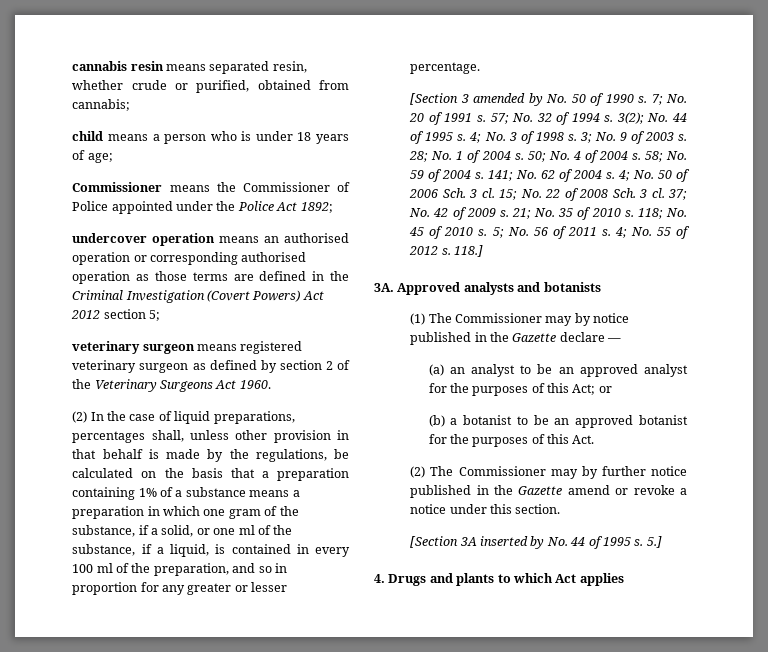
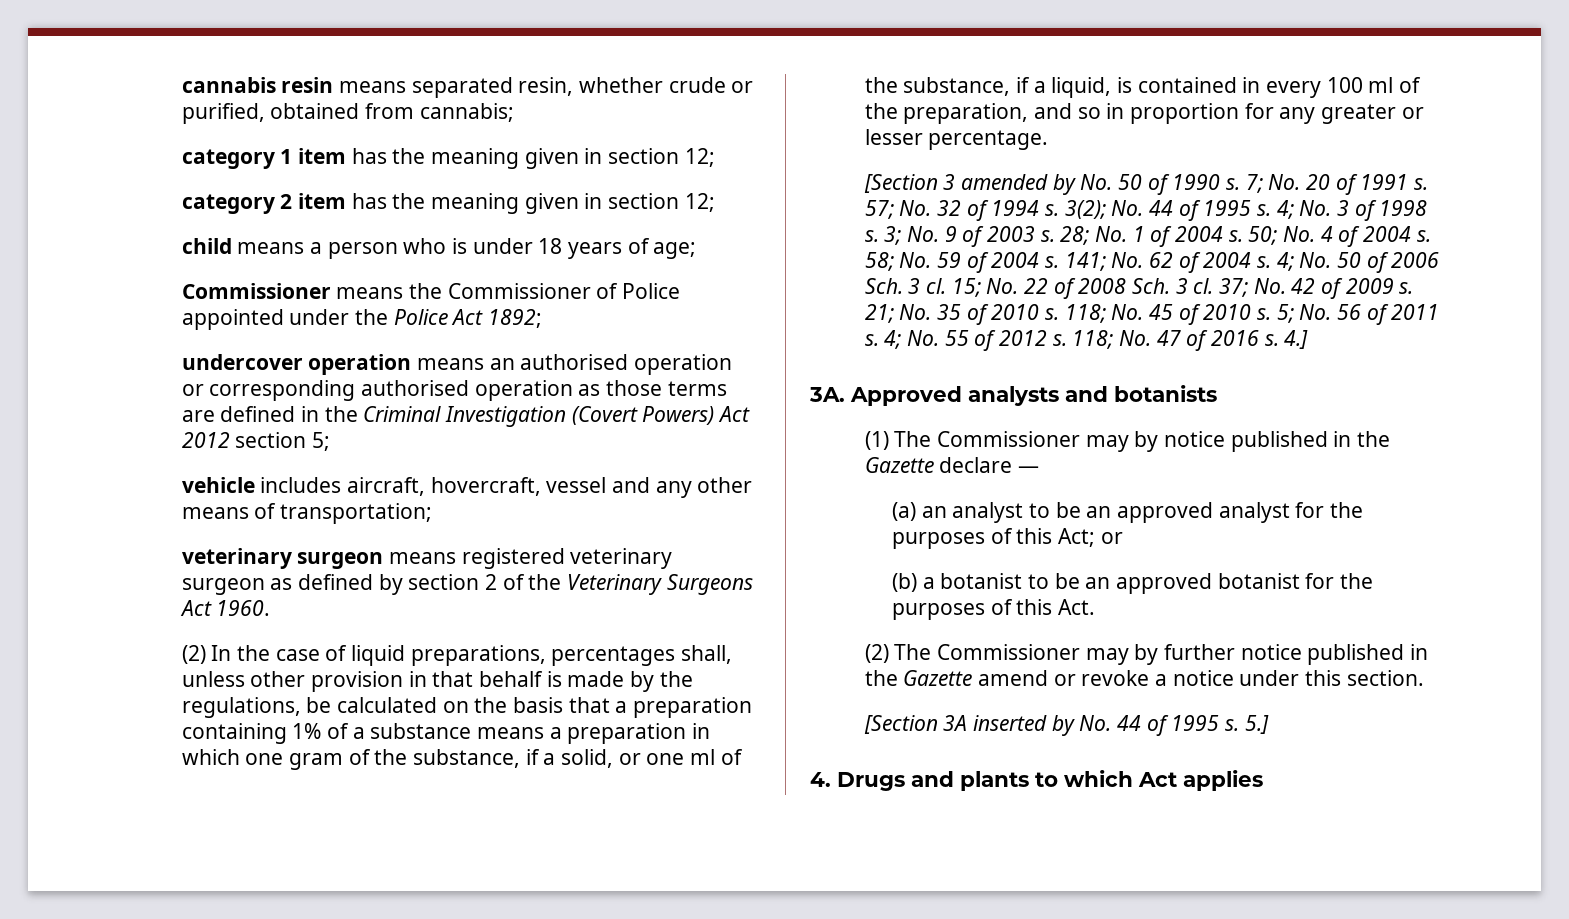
(131, 105) none -> [181,148,715,169] [181,193,715,214] // category 1 item has the meaning given in section 12; // category 2 item has the meaning given in section 12;
(161, 315) none -> [181,477,753,498] [181,503,432,524] // vehicle includes aircraft, hovercraft, vessel and any other means of transportation;
[454,245,484,257] 118.] -> [1072,330,1309,351] 118; No. 47 of 2016 s. 4.]

